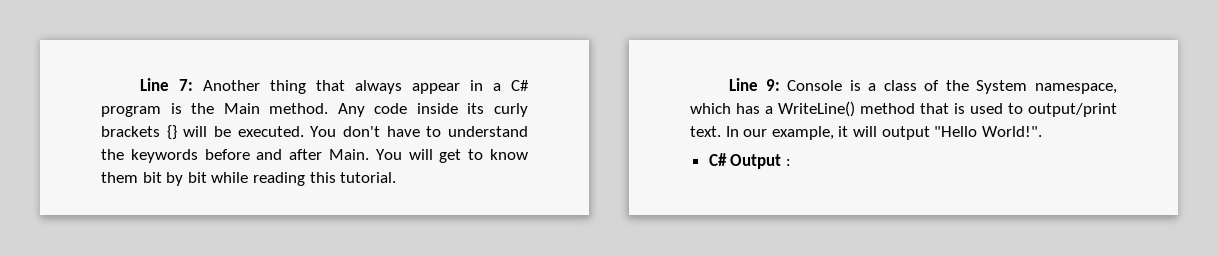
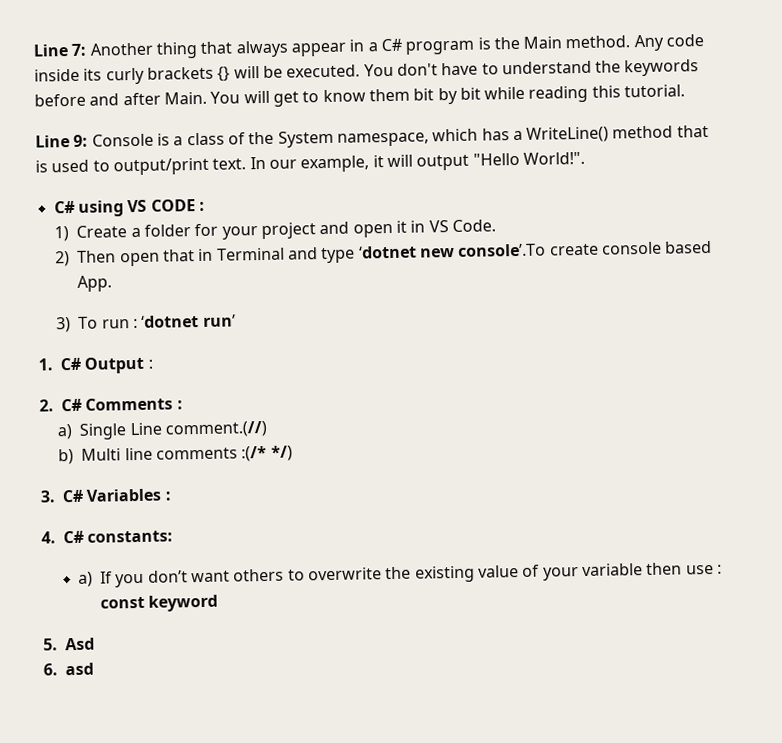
[730,154,791,169] Output : -> [77,199,205,217] [54,219,496,242] [55,240,713,267] [77,275,113,292] [56,314,236,333] [38,356,153,374] [39,397,183,412] [57,420,268,440] [58,445,293,465] [40,488,171,503] [41,530,174,544] [78,562,722,588] [100,594,219,612] [43,637,95,651] [43,662,94,676] using VS CODE : // 1) Create a folder for your project and open it in VS Code. // 2) Then open that in Terminal and type ‘dotnet new console’.To create console based App. // 3) To run : ‘dotnet run’ // 1. C# Output : // 2. C# Comments : // a) Single Line comment.(//) // b) Multi line comments :(/* */) // 3. C# Variables : // 4. C# constants: // a) If you don’t want others to overwrite the existing value of your variable then use : const keyword // 5. Asd // 6. asd

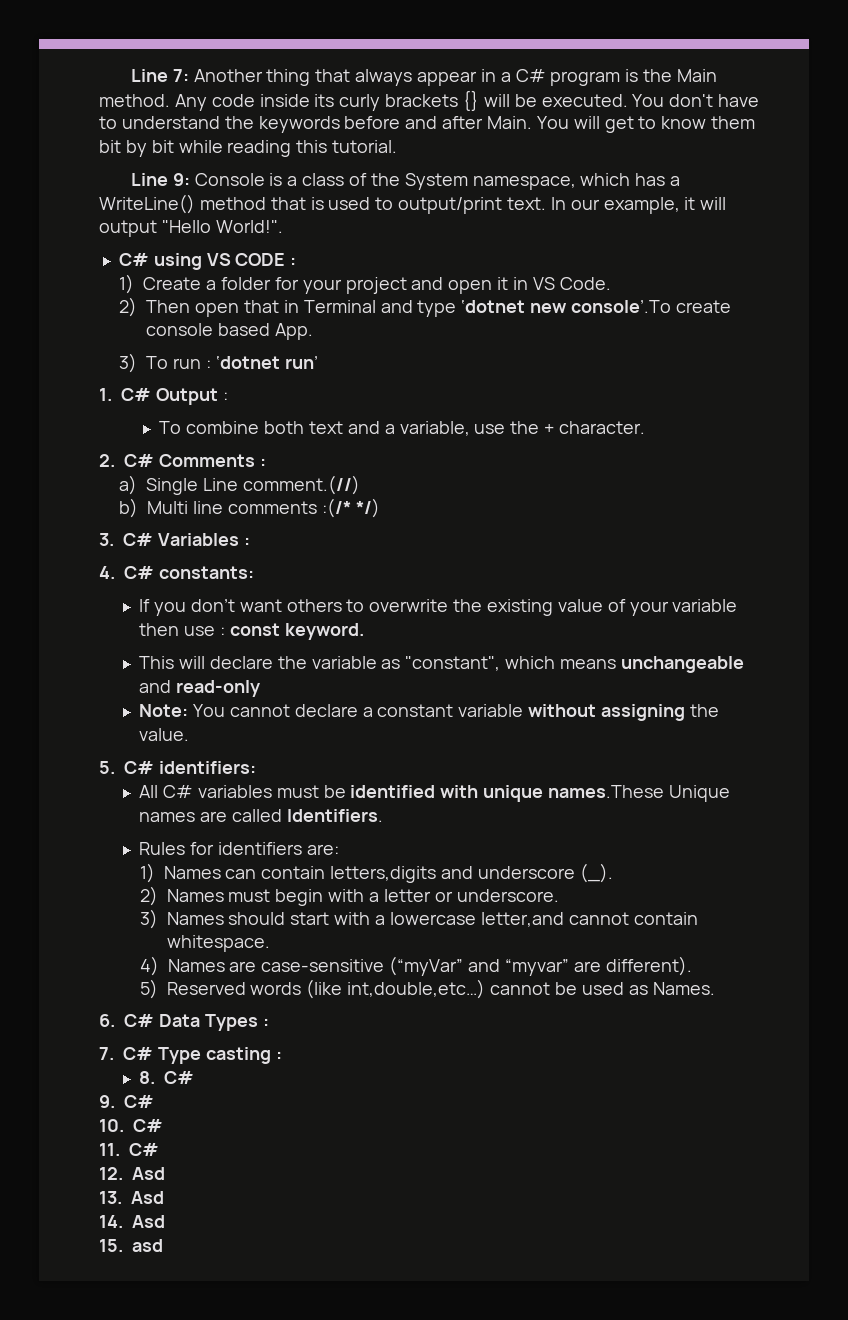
(153, 364) none -> [159,421,646,436] // To combine both text and a variable, use the + character.
[78,571,94,587] a) -> (254, 572) none
[148,594,219,612] [43,637,95,651] [43,663,58,676] keyword // 5. Asd // 6. -> [284,623,364,640] [139,656,744,673] [139,680,260,697] [139,704,719,721] [139,728,190,741] [99,761,256,774] [139,785,730,802] [139,809,383,822] [139,842,339,855] [139,863,613,883] [139,886,559,906] [139,909,698,929] [166,935,270,952] [139,956,692,976] [139,979,715,999] [99,1014,269,1031] [99,1047,282,1064] [139,1071,195,1084] [99,1095,154,1108] [99,1119,163,1132] [99,1143,159,1156] [99,1167,165,1180] [99,1191,164,1204] [99,1215,165,1228] [99,1239,123,1252] keyword. // This will declare the variable as "constant", which means unchangeable and read-only // Note: You cannot declare a constant variable without assigning the value. // 5. C# identifiers: // All C# variables must be identified with unique names.These Unique names are called Identifiers. // Rules for identifiers are: // 1) Names can contain letters,digits and underscore (_). // 2) Names must begin with a letter or underscore. // 3) Names should start with a lowercase letter,and cannot contain whitespace. // 4) Names are case-sensitive (“myVar” and “myvar” are different). // 5) Reserved words (like int,double,etc…) cannot be used as Names. // 6. C# Data Types : // 7. C# Type casting : // 8. C# // 9. C# // 10. C# // 11. C# // 12. Asd // 13. Asd // 14. Asd // 15.

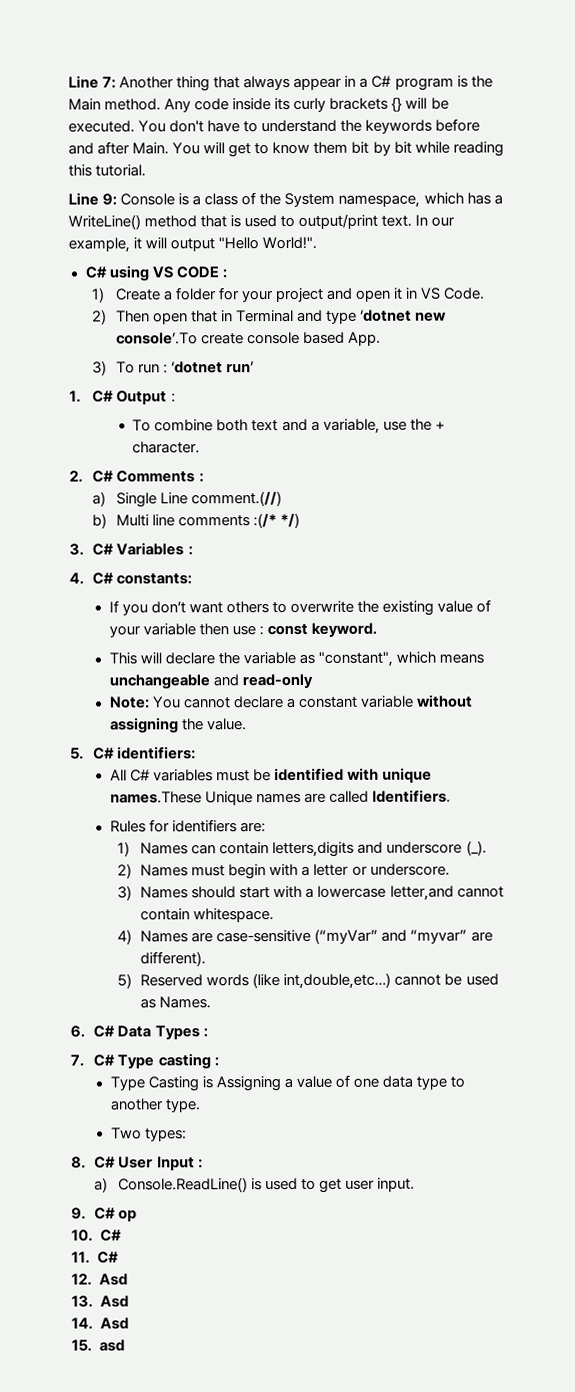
[139,1071,195,1084] [99,1095,154,1108] 8. C# // 9. C# -> [109,1074,466,1092] [109,1098,201,1113] [110,1127,187,1142] [71,1156,203,1171] [94,1177,416,1193] [71,1207,138,1222] Type Casting is Assigning a value of one data type to another type. // Two types: // 8. C# User Input : // a) Console.ReadLine() is used to get user input. // 9. C# op

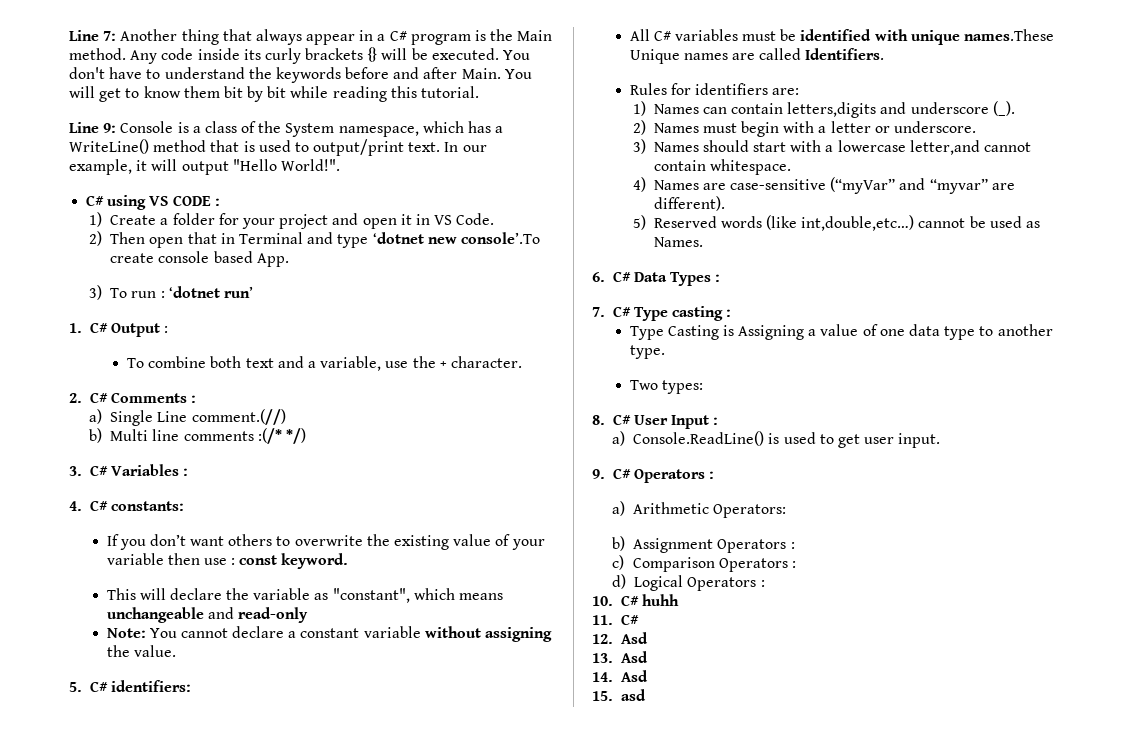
[118,1209,138,1222] op -> [633,469,715,483] [612,501,787,518] [612,536,795,553] [612,555,797,572] [612,574,765,591] Operators : // a) Arithmetic Operators: // b) Assignment Operators : // c) Comparison Operators : // d) Logical Operators :
(122, 1235) none -> [641,594,679,606] huhh

